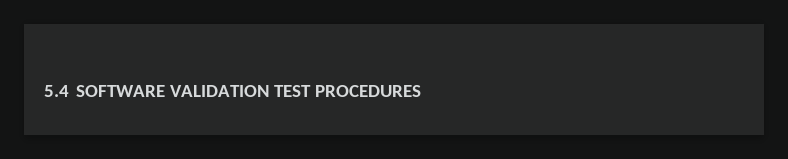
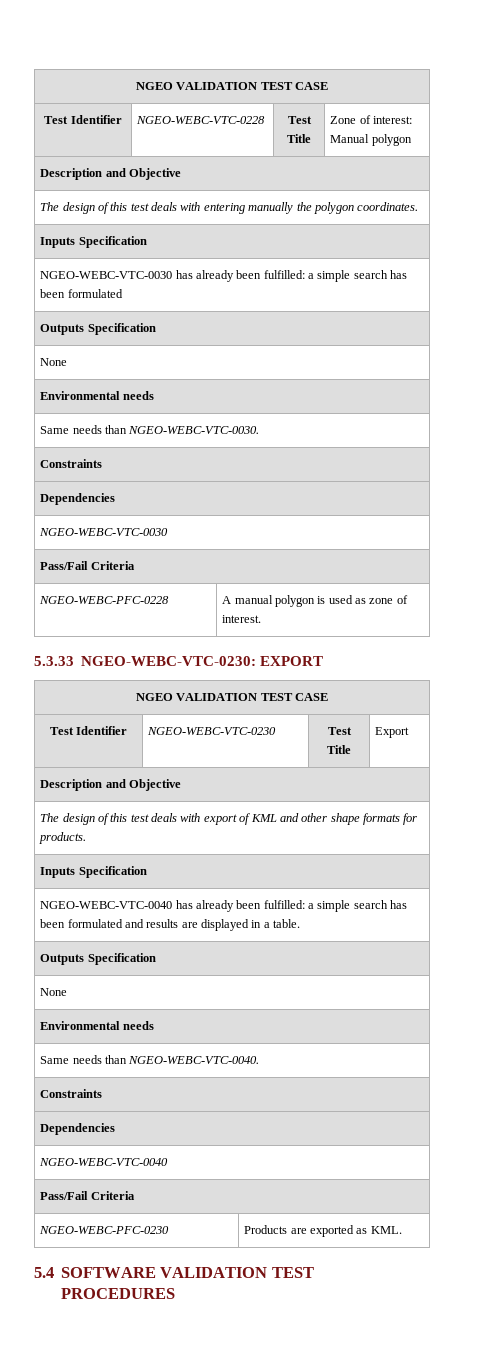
(44, 91) none -> [135,82,329,90] [44,115,122,124] [136,116,266,124] [287,116,312,124] [287,134,311,143] [330,115,412,124] [330,134,412,146] [40,168,181,180] [40,202,419,214] [40,236,147,248] [40,270,408,282] [40,289,123,298] [40,323,156,335] [40,358,68,366] [40,391,154,400] [40,425,260,434] [40,459,103,468] [40,493,116,505] [39,528,169,536] [40,561,135,570] [39,596,170,604] [222,595,408,607] [222,615,262,623] [34,656,324,666] [135,693,329,701] [49,726,128,735] [147,727,277,735] [327,727,352,735] [327,745,351,754] [375,727,410,738] [40,779,181,791] [40,813,418,825] [39,832,87,844] [40,866,147,878] [40,900,408,912] [40,919,301,931] [40,953,156,965] [40,988,68,996] [40,1021,154,1030] [40,1055,260,1064] [40,1089,103,1098] [40,1123,116,1135] [39,1158,169,1166] [40,1191,135,1200] [39,1226,170,1234] [244,1225,402,1237] NGEO VALIDATION TEST CASE // Test Identifier | NGEO-WEBC-VTC-0228 | Test Title | Zone of interest: Manual polygon // Description and Objective // The design of this test deals with entering manually the polygon coordinates. // Inputs Specification // NGEO-WEBC-VTC-0030 has already been fulfilled: a simple search has been formulated // Outputs Specification // None // Environmental needs // Same needs than NGEO-WEBC-VTC-0030. // Constraints // Dependencies // NGEO-WEBC-VTC-0030 // Pass/Fail Criteria // NGEO-WEBC-PFC-0228 | A manual polygon is used as zone of interest. // 5.3.33 NGEO-WEBC-VTC-0230: EXPORT // NGEO VALIDATION TEST CASE // Test Identifier | NGEO-WEBC-VTC-0230 | Test Title | Export // Description and Objective // The design of this test deals with export of KML and other shape formats for products. // Inputs Specification // NGEO-WEBC-VTC-0040 has already been fulfilled: a simple search has been formulated and results are displayed in a table. // Outputs Specification // None // Environmental needs // Same needs than NGEO-WEBC-VTC-0040. // Constraints // Dependencies // NGEO-WEBC-VTC-0040 // Pass/Fail Criteria // NGEO-WEBC-PFC-0230 | Products are exported as KML. //

